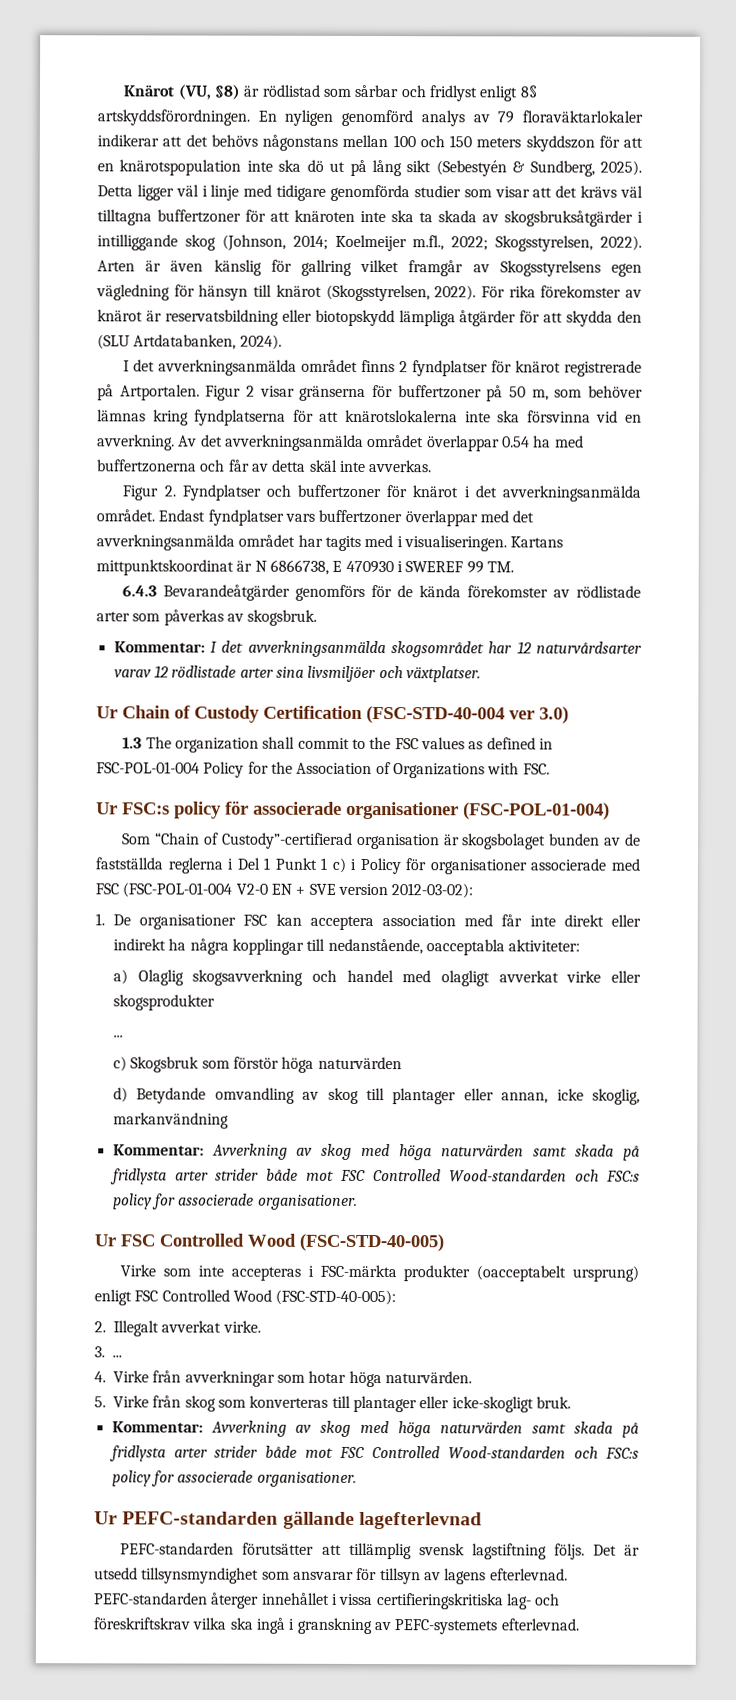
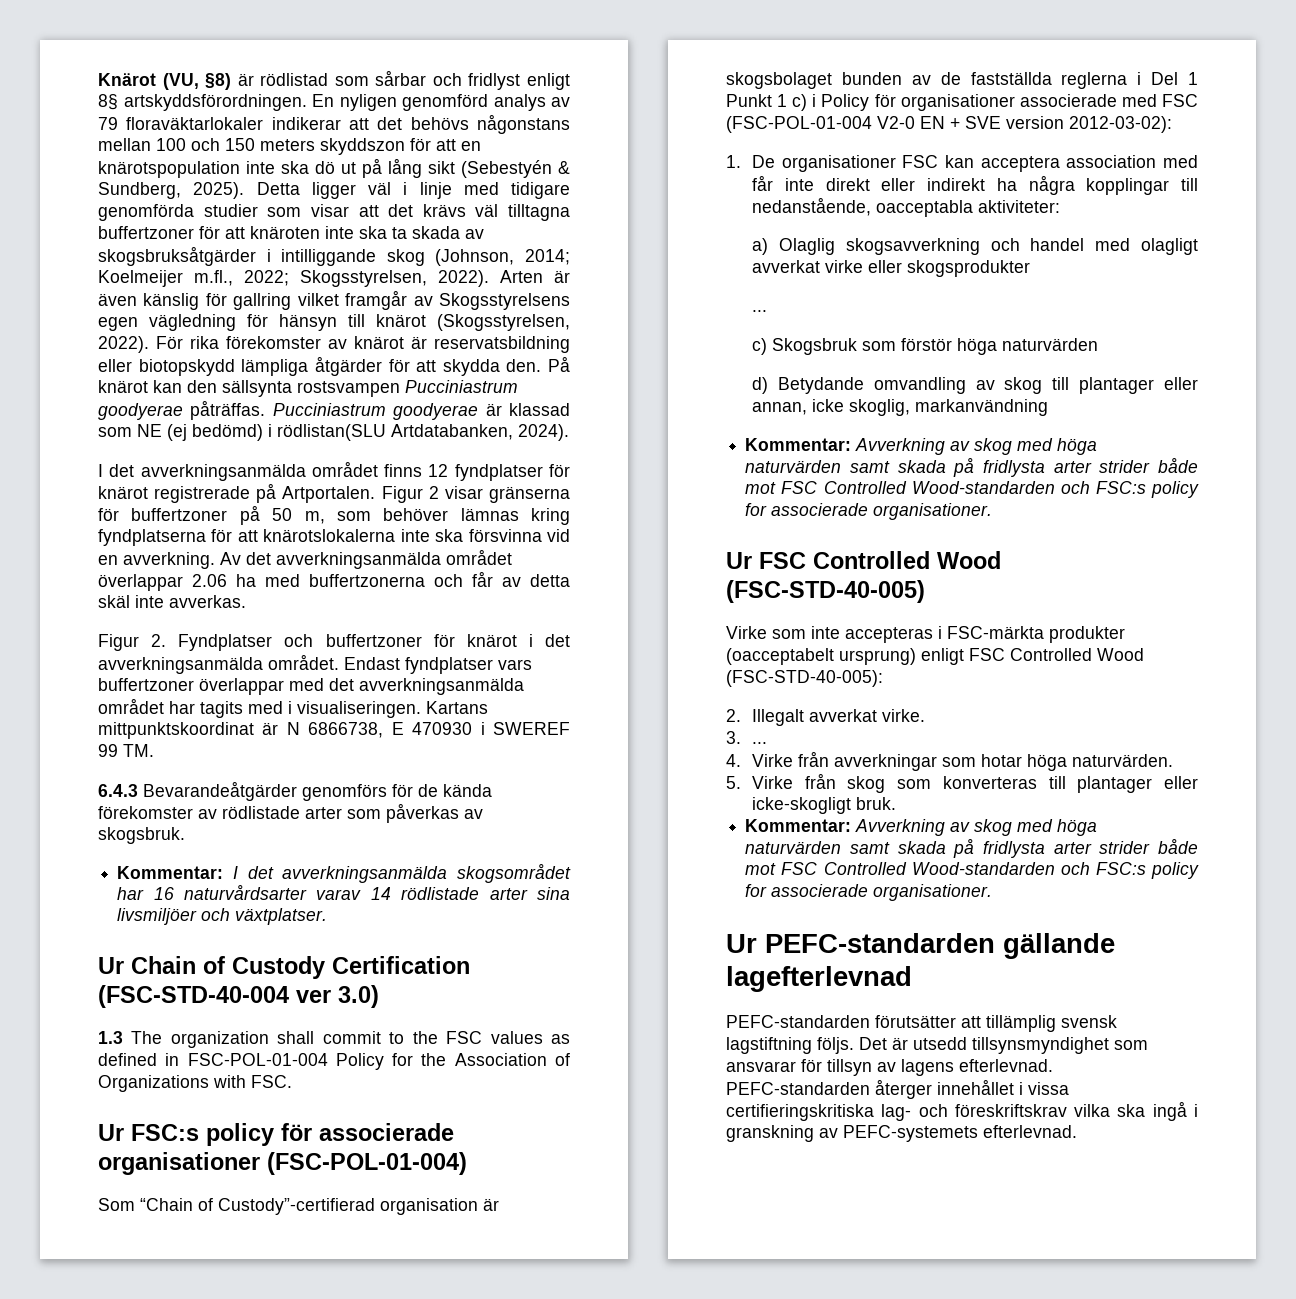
[616,310,642,323] [97,334,130,350] den (SLU -> [506,356,570,372] [98,380,518,397] [98,400,570,420] [98,424,386,441] den. På knärot kan den sällsynta rostsvampen Pucciniastrum goodyerae påträffas. Pucciniastrum goodyerae är klassad som NE (ej bedömd) i rödlistan(SLU
[399,361,409,373] 2 -> [428,464,449,477] 12
[501,436,530,448] 0.54 -> [192,574,227,587] 2.06
[516,641,532,654] 12 -> [153,887,174,900] 16
[153,665,169,678] 12 -> [370,887,391,900] 14

